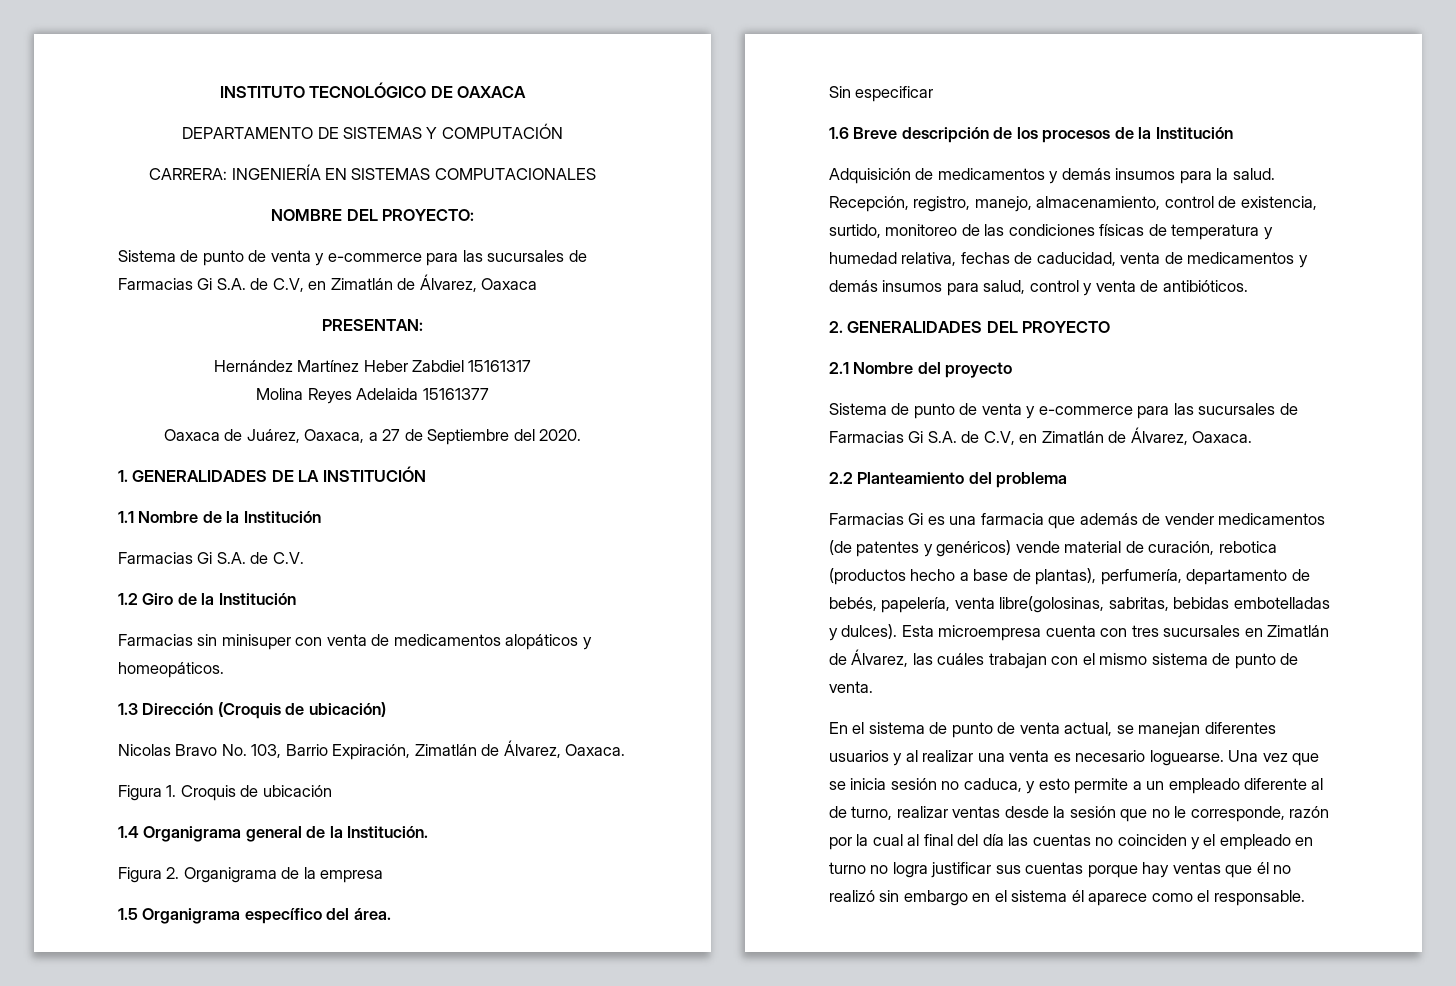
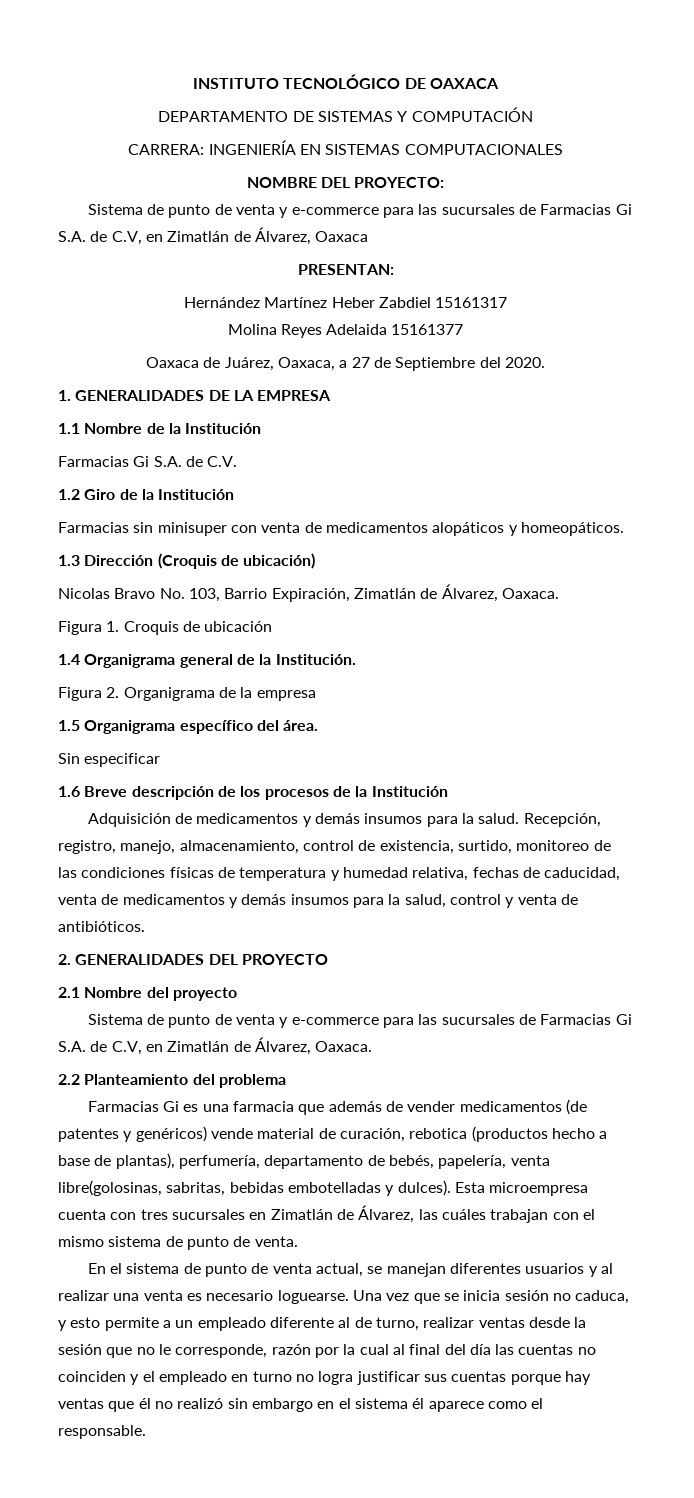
[322,466,426,482] INSTITUCIÓN -> [257,390,332,401] EMPRESA
(979, 289) none -> [388,894,401,905] la

